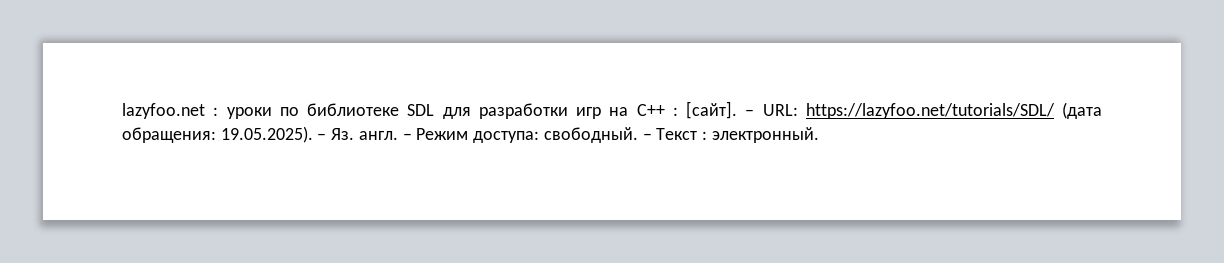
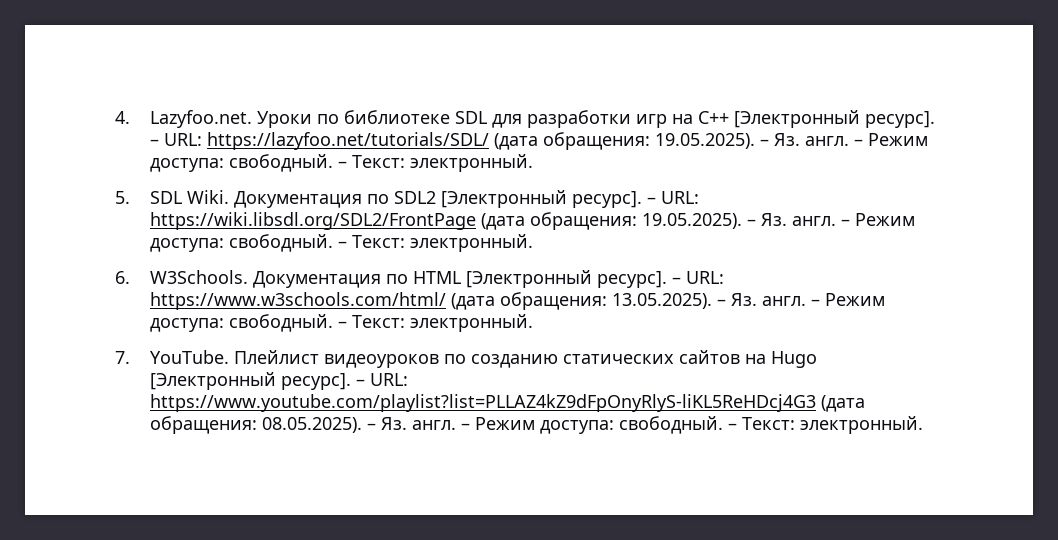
[122,103,272,119] lazyfoo.net : уроки -> [115,110,312,128] 4. Lazyfoo.net. Уроки
[672,101,737,119] : [сайт]. -> [733,110,935,128] [Электронный ресурс].
[656,127,819,143] Текст : электронный. -> [351,154,533,172] [115,190,699,208] [149,212,915,230] [149,234,533,252] [115,270,724,288] [149,292,885,310] [149,314,533,332] [115,350,817,368] [149,372,408,390] [149,394,865,412] [149,416,923,434] Текст: электронный. // 5. SDL Wiki. Документация по SDL2 [Электронный ресурс]. – URL: https://wiki.libsdl.org/SDL2/FrontPage (дата обращения: 19.05.2025). – Яз. англ. – Режим доступа: свободный. – Текст: электронный. // 6. W3Schools. Документация по HTML [Электронный ресурс]. – URL: https://www.w3schools.com/html/ (дата обращения: 13.05.2025). – Яз. англ. – Режим доступа: свободный. – Текст: электронный. // 7. YouTube. Плейлист видеоуроков по созданию статических сайтов на Hugo [Электронный ресурс]. – URL: https://www.youtube.com/playlist?list=PLLAZ4kZ9dFpOnyRlyS-liKL5ReHDcj4G3 (дата обращения: 08.05.2025). – Яз. англ. – Режим доступа: свободный. – Текст: электронный.

